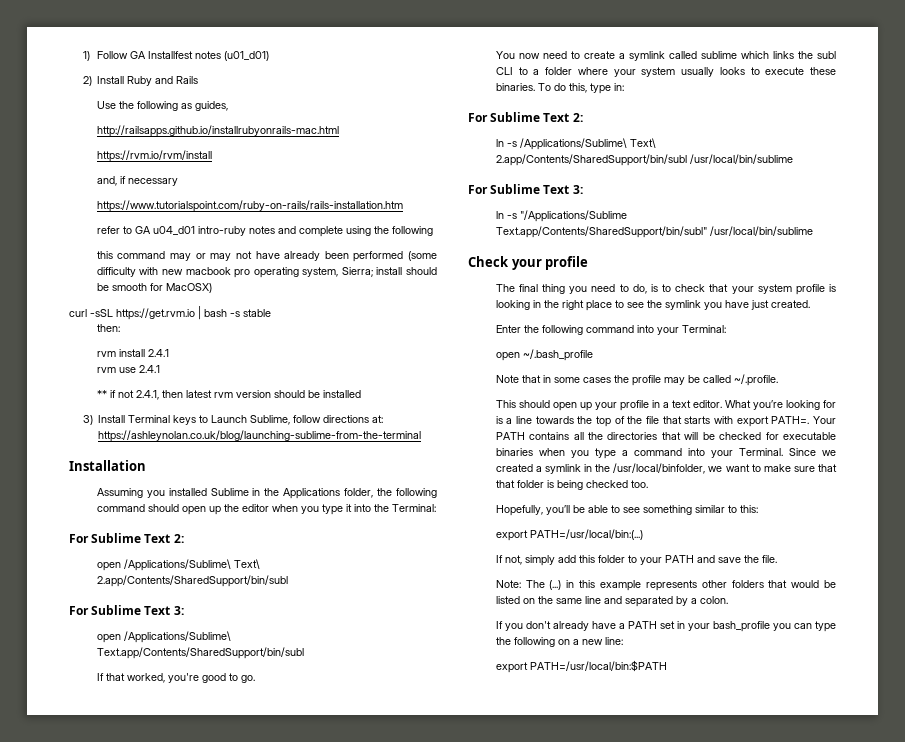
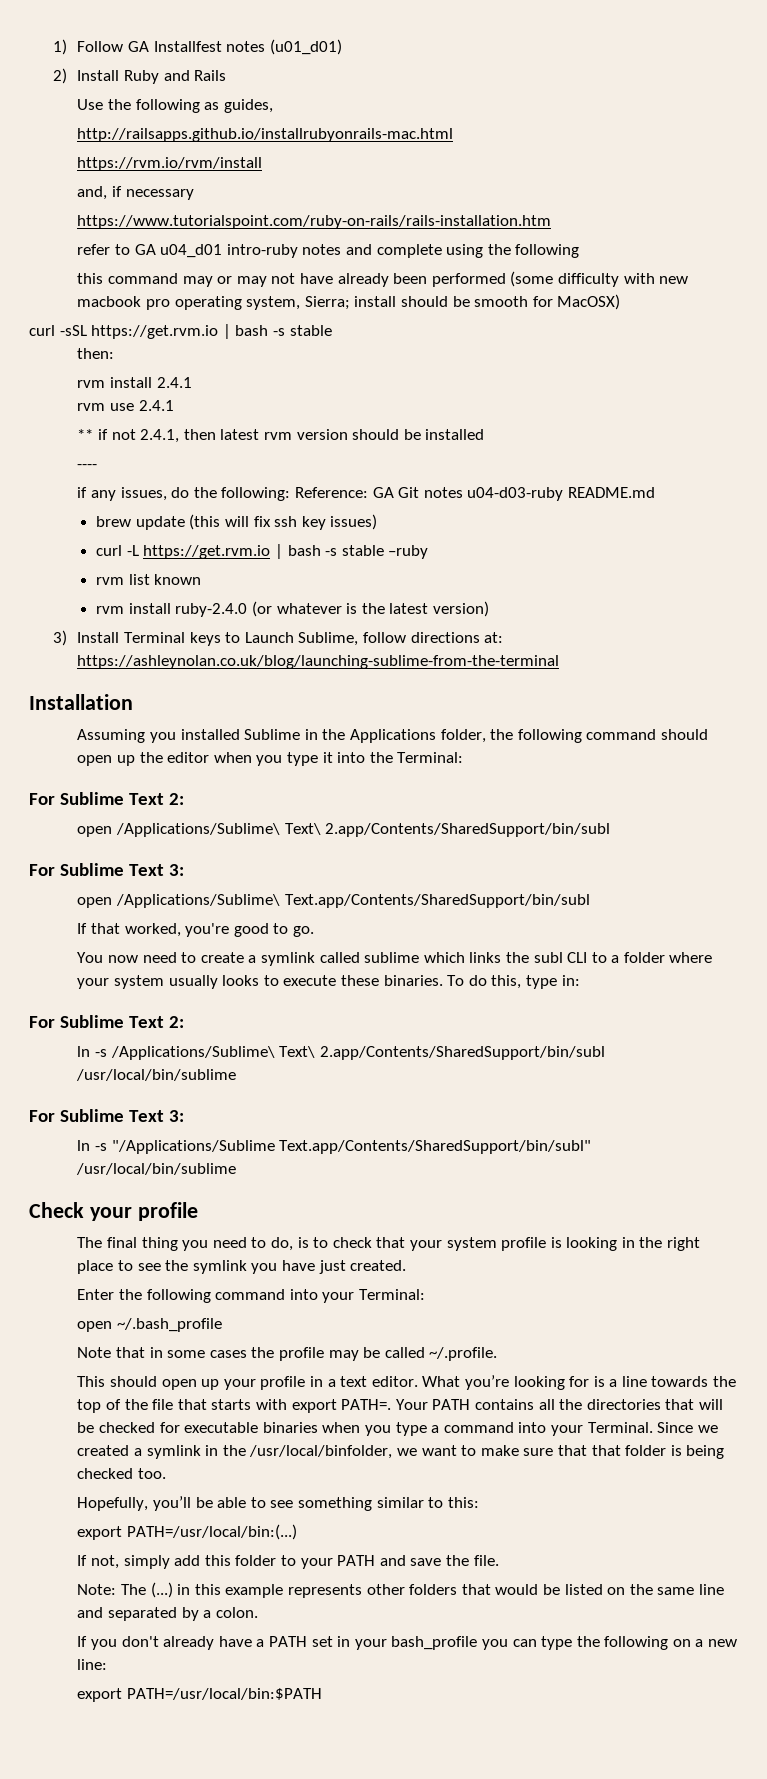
(361, 394) none -> [77,464,98,469] [77,487,655,501] [96,514,378,530] [96,544,429,559] [96,574,202,585] [96,601,489,617] // ---- // if any issues, do the following: Reference: GA Git notes u04-d03-ruby README.md // brew update (this will fix ssh key issues) // curl -L https://get.rvm.io | bash -s stable –ruby // rvm list known // rvm install ruby-2.4.0 (or whatever is the latest version)

